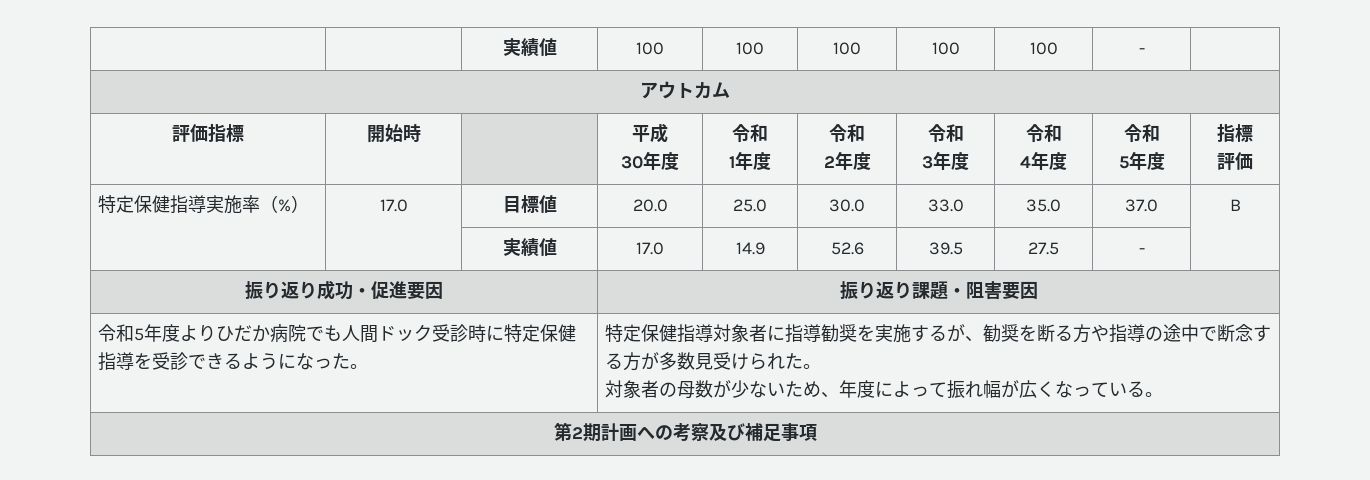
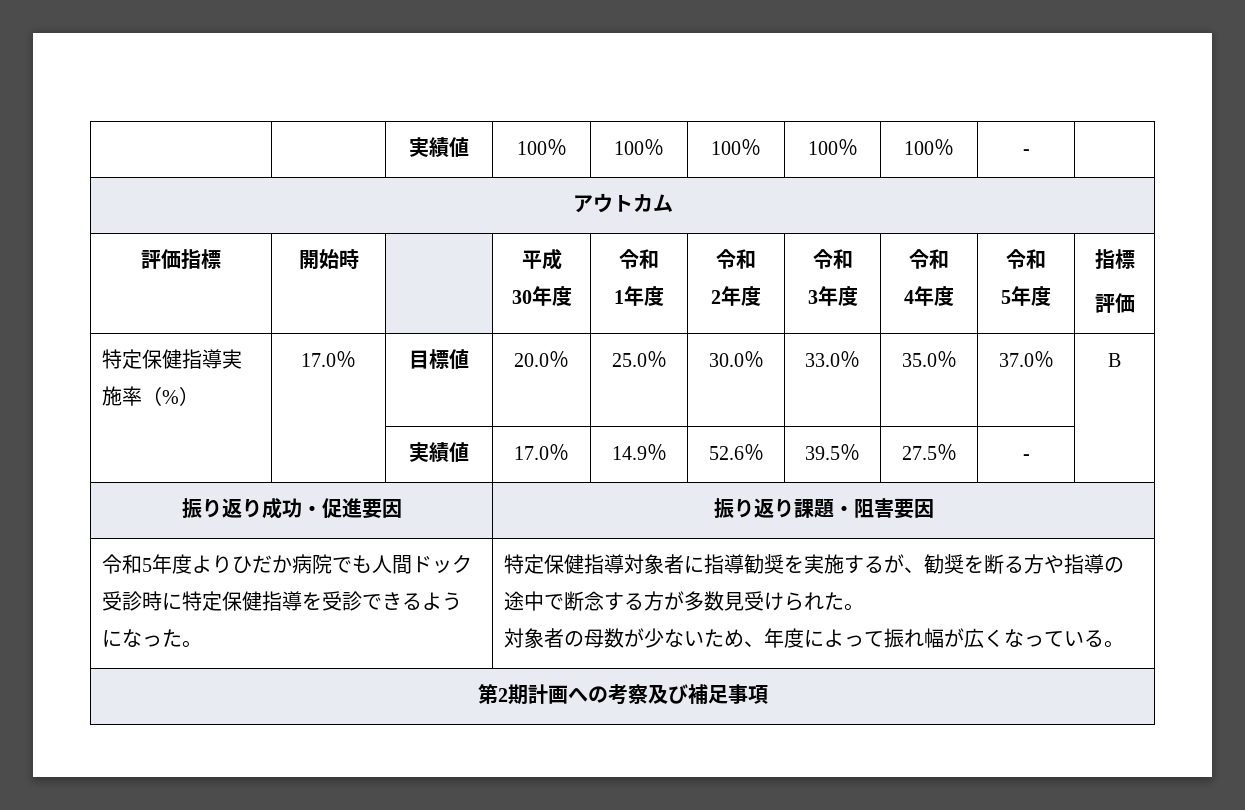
[736,42,764,55] [833,42,861,55] [931,42,960,55] [1029,42,1058,55] | 100 | 100 | 100 | 100 -> [546,139,567,155] [614,139,664,155] [711,139,761,155] [807,139,858,155] [904,139,954,155] ％ | 100％ | 100％ | 100％ | 100％
(408, 205) none -> [336,351,356,367] ％
(668, 205) none -> [549,351,569,367] ％
(767, 205) none -> [646,351,667,367] ％
(865, 205) none -> [743,351,764,367] ％
(964, 205) none -> [840,351,860,367] ％
(1061, 205) none -> [936,351,957,367] ％
(1158, 205) none -> [1033,351,1054,367] ％
(664, 248) none -> [549,444,569,460] ％
(765, 248) none -> [646,444,667,460] ％
(864, 248) none -> [743,444,764,460] ％
(963, 248) none -> [840,444,860,460] ％
(1059, 248) none -> [936,444,957,460] ％

